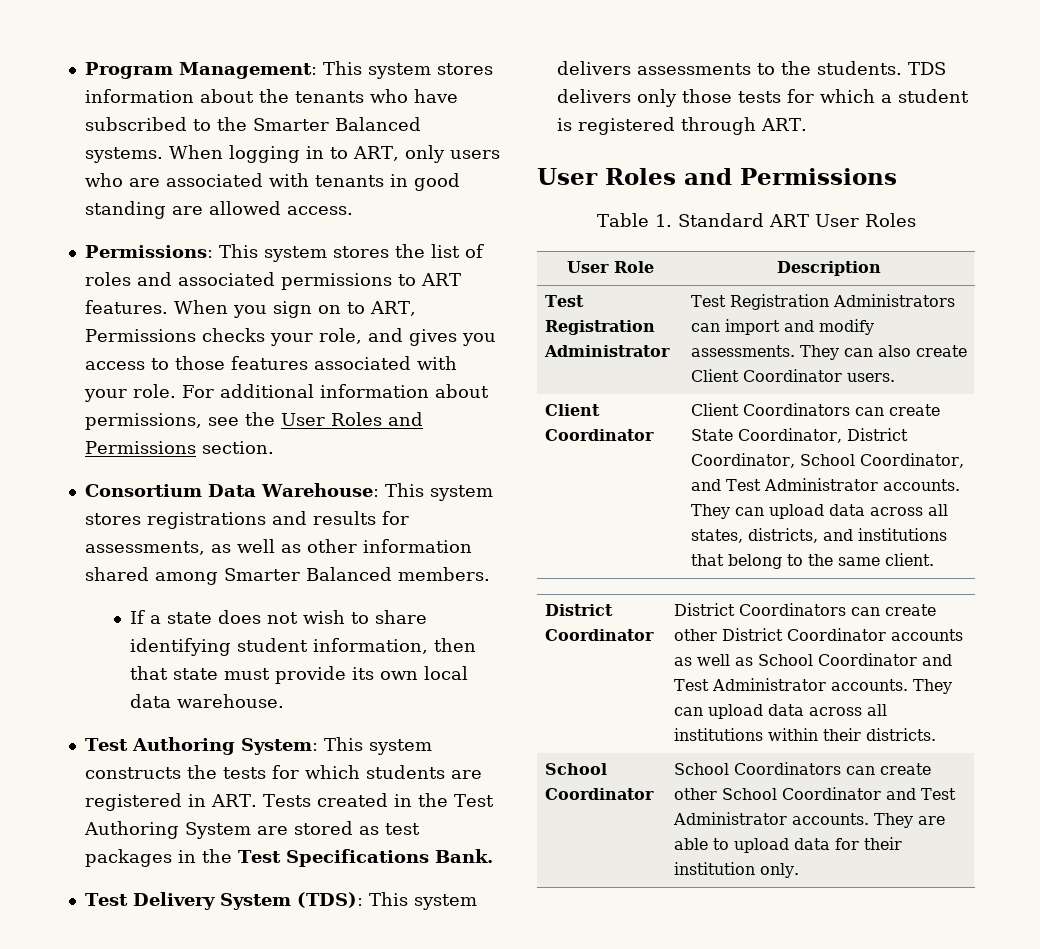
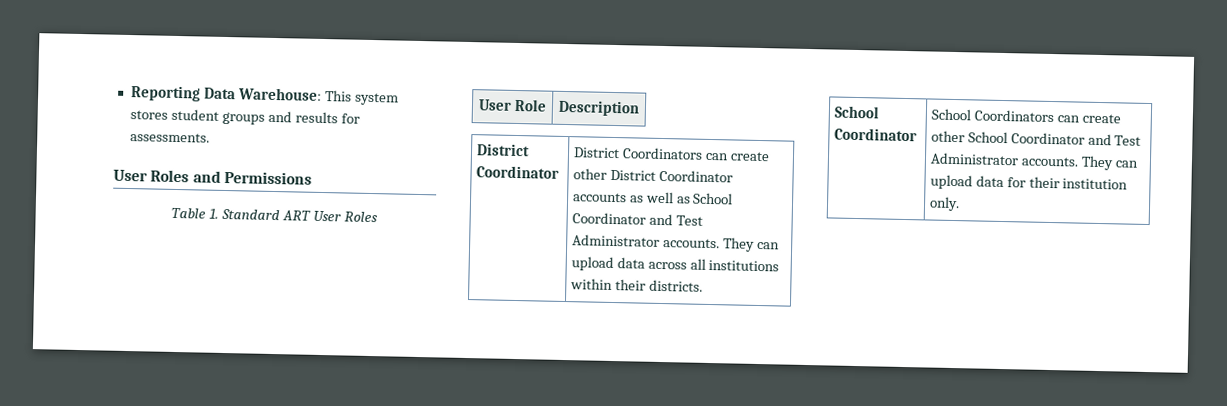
[84,61,493,79] [84,89,458,103] [84,117,421,131] [84,145,500,163] [84,173,460,191] [84,201,353,219] [84,244,484,262] [84,272,461,290] [84,300,416,318] [84,328,496,346] [84,356,457,370] [83,384,489,402] [84,412,423,430] [84,441,274,454] [84,484,202,497] Program Management: This system stores information about the tenants who have subscribed to the Smarter Balanced systems. When logging in to ART, only users who are associated with tenants in good standing are allowed access. // Permissions: This system stores the list of roles and associated permissions to ART features. When you sign on to ART, Permissions checks your role, and gives you access to those features associated with your role. For additional information about permissions, see the User Roles and Permissions section. // Consortium -> [130,85,201,102] Reporting
[146,512,266,529] registrations -> [170,108,265,125] student groups
[84,539,472,555] [84,567,490,585] [129,610,427,624] [129,638,476,656] [129,666,468,684] [129,694,284,708] [84,737,432,755] [84,765,482,779] [84,793,494,811] [83,821,420,839] [84,849,493,867] [84,892,477,910] [556,61,946,75] [556,89,969,107] [556,117,807,135] assessments, as well as other information shared among Smarter Balanced members. // If a state does not wish to share identifying student information, then that state must provide its own local data warehouse. // Test Authoring System: This system constructs the tests for which students are registered in ART. Tests created in the Test Authoring System are stored as test packages in the Test Specifications Bank. // Test Delivery System (TDS): This system delivers assessments to the students. TDS delivers only those tests for which a student is registered through ART. -> [129,132,210,143] assessments.
[544,295,584,307] [544,320,655,335] [543,345,670,357] [690,294,955,310] [690,319,874,335] [690,345,967,360] [690,369,895,382] [544,404,600,416] [544,429,654,441] [690,403,940,416] [690,428,908,443] [690,453,964,468] [690,478,960,491] [690,504,948,519] [690,528,947,543] [690,553,934,569] // Test Registration Administrator | Test Registration Administrators can import and modify assessments. They can also create Client Coordinator users. // Client Coordinator | Client Coordinators can create State Coordinator, District Coordinator, School Coordinator, and Test Administrator accounts. They can upload data across all states, districts, and institutions that belong to the same client. -> (640, 108) none
[917,816,945,825] [673,838,729,850] are able to -> [1114,160,1138,168] can

